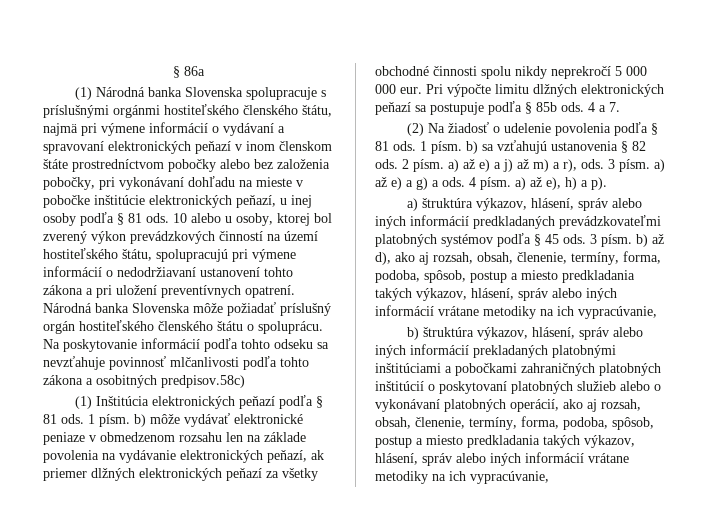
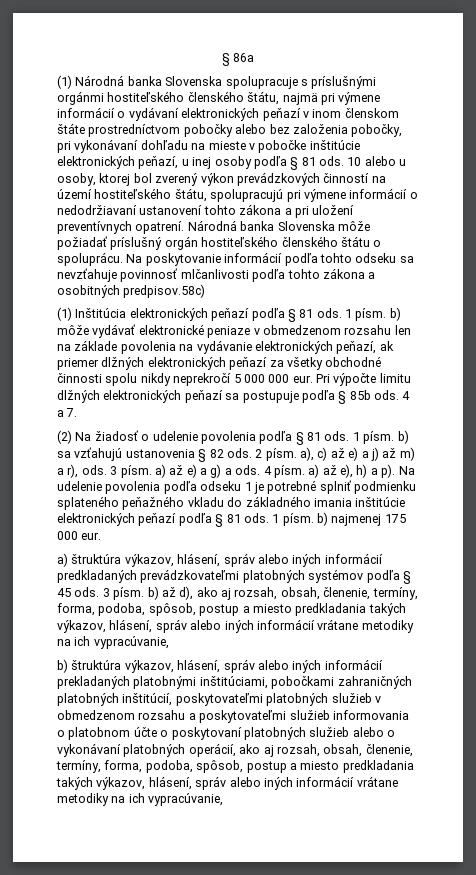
[278,126,285,133] [43,141,104,154] a spravovaní -> (179, 114) none
[448,159,459,172] a) -> [300,447,328,461] a), c)
(607, 183) none -> [398,466,415,475] [57,480,416,494] [57,496,406,510] [57,512,406,527] [57,531,102,540] Na udelenie povolenia podľa odseku 1 je potrebné splniť podmienku splateného peňažného vkladu do základného imania inštitúcie elektronických peňazí podľa § 81 ods. 1 písm. b) najmenej 175 000 eur.
[375,363,452,373] inštitúciami a -> [199,676,268,689] inštitúciami,
[375,381,424,391] inštitúcií -> [122,693,381,706] [57,710,409,723] [57,727,157,740] inštitúcií, poskytovateľmi platobných služieb v obmedzenom rozsahu a poskytovateľmi služieb informovania o platobnom účte

